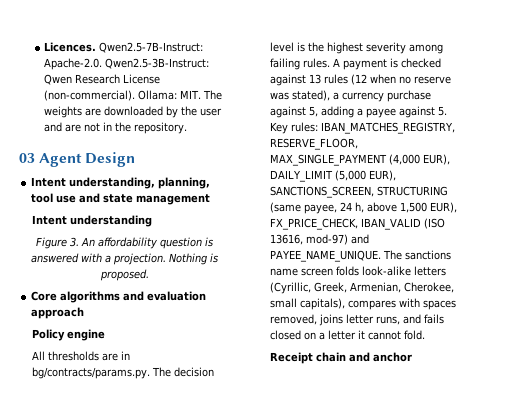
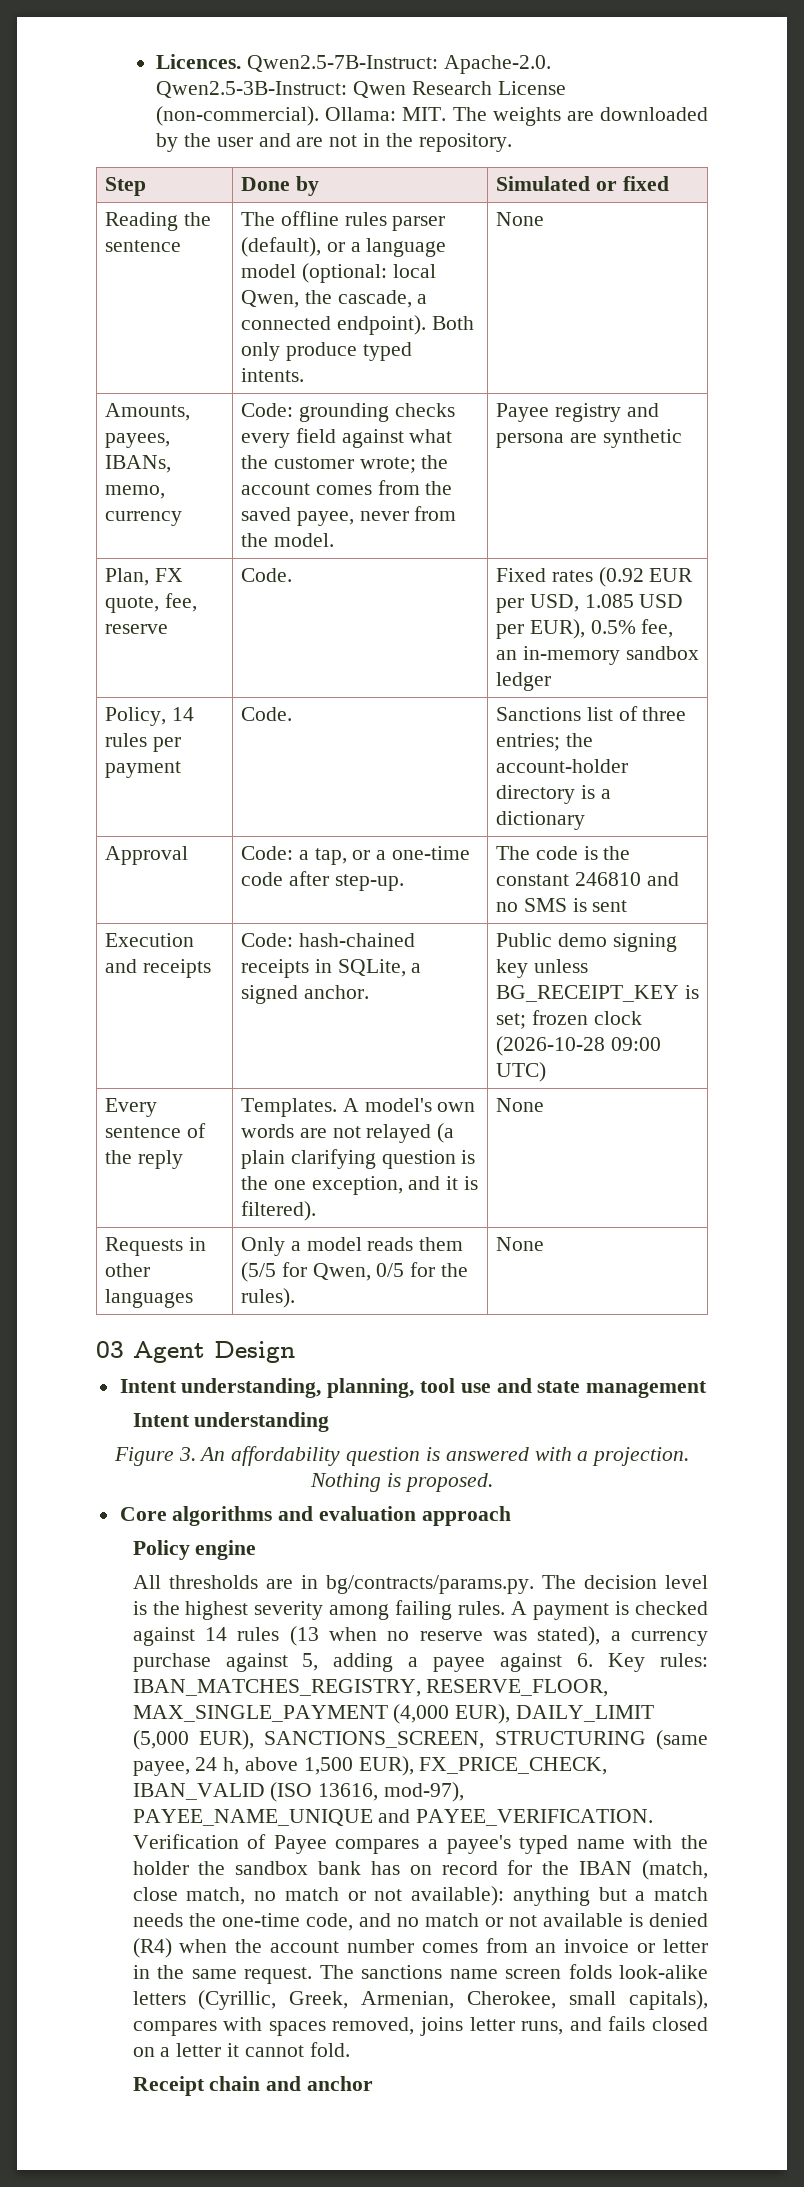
(188, 128) none -> [104,177,146,196] [240,176,319,196] [495,176,669,191] [104,212,211,231] [104,240,181,252] [240,211,446,231] [240,237,447,257] [240,263,436,283] [240,290,428,308] [240,315,474,335] [240,342,412,361] [240,368,304,382] [495,212,544,226] [104,403,190,421] [104,433,170,448] [104,455,171,473] [104,485,165,499] [104,511,182,526] [240,403,455,422] [240,428,453,448] [240,455,449,473] [240,480,453,495] [240,506,457,526] [240,533,334,547] [495,403,659,422] [495,429,682,448] [104,568,183,586] [104,593,197,613] [104,624,168,634] [240,568,292,582] [495,567,694,587] [495,594,684,613] [495,619,674,639] [495,646,699,665] [495,672,551,691] [104,707,194,726] [104,733,181,752] [104,761,181,778] [240,707,292,721] [495,706,687,721] [495,733,593,751] [495,759,628,773] [495,785,611,804] [495,811,585,830] [104,846,188,865] [240,846,470,865] [240,871,404,891] [495,846,631,860] [495,872,679,886] [495,898,628,912] [104,933,194,947] [104,959,211,978] [240,933,415,947] [240,959,422,978] [240,985,369,1004] [495,933,677,952] [495,959,588,978] [495,985,699,1002] [495,1010,642,1029] [495,1036,661,1056] [495,1062,546,1082] [104,1098,157,1117] [104,1123,206,1138] [104,1150,183,1169] [240,1098,476,1117] [240,1123,455,1143] [240,1149,476,1169] [240,1176,478,1195] [240,1201,316,1221] [495,1098,544,1112] [104,1237,206,1256] [104,1263,150,1277] [104,1289,193,1308] [240,1237,464,1256] [240,1262,468,1282] [240,1288,295,1308] [495,1237,544,1251] // Step | Done by | Simulated or fixed // Reading the sentence | The offline rules parser (default), or a language model (optional: local Qwen, the cascade, a connected endpoint). Both only produce typed intents. | None // Amounts, payees, IBANs, memo, currency | Code: grounding checks every field against what the customer wrote; the account comes from the saved payee, never from the model. | Payee registry and persona are synthetic // Plan, FX quote, fee, reserve | Code. | Fixed rates (0.92 EUR per USD, 1.085 USD per EUR), 0.5% fee, an in-memory sandbox ledger // Policy, 14 rules per payment | Code. | Sanctions list of three entries; the account-holder directory is a dictionary // Approval | Code: a tap, or a one-time code after step-up. | The code is the constant 246810 and no SMS is sent // Execution and receipts | Code: hash-chained receipts in SQLite, a signed anchor. | Public demo signing key unless BG_RECEIPT_KEY is set; frozen clock (2026-10-28 09:00 UTC) // Every sentence of the reply | Templates. A model's own words are not relayed (a plain clarifying question is the one exception, and it is filtered). | None // Requests in other languages | Only a model reads them (5/5 for Qwen, 0/5 for the rules). | None
[309,74,368,85] 13 rules (12 -> [204,1626,319,1646] 14 rules (13
[438,106,448,116] 5. -> [577,1653,594,1667] 6.
[306,234,370,245] [270,250,382,262] mod-97) and PAYEE_NAME_UNIQUE. -> [383,1782,464,1802] [132,1809,654,1826] [132,1834,708,1854] [132,1860,709,1880] [132,1886,708,1906] [132,1913,709,1931] [132,1938,708,1958] [132,1965,313,1984] mod-97), PAYEE_NAME_UNIQUE and PAYEE_VERIFICATION. Verification of Payee compares a payee's typed name with the holder the sandbox bank has on record for the IBAN (match, close match, no match or not available): anything but a match needs the one-time code, and no match or not available is denied (R4) when the account number comes from an invoice or letter in the same request.

